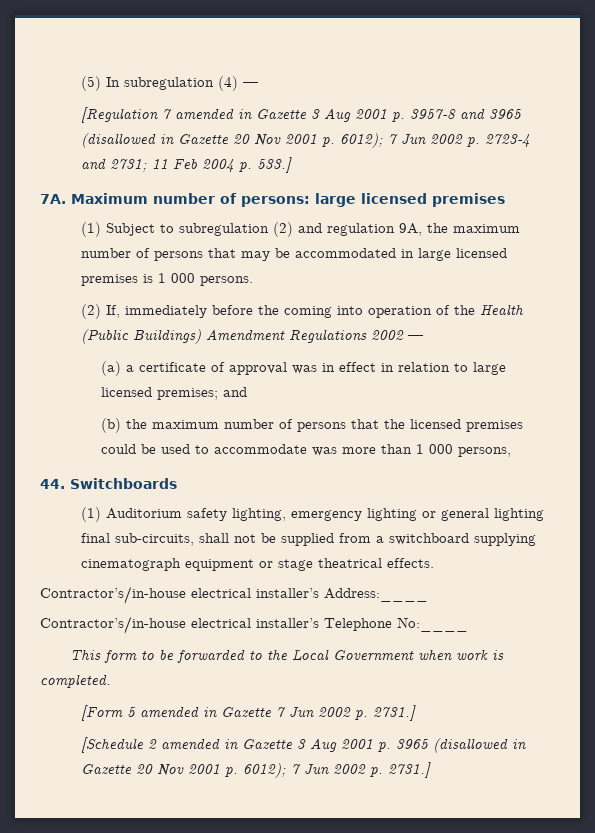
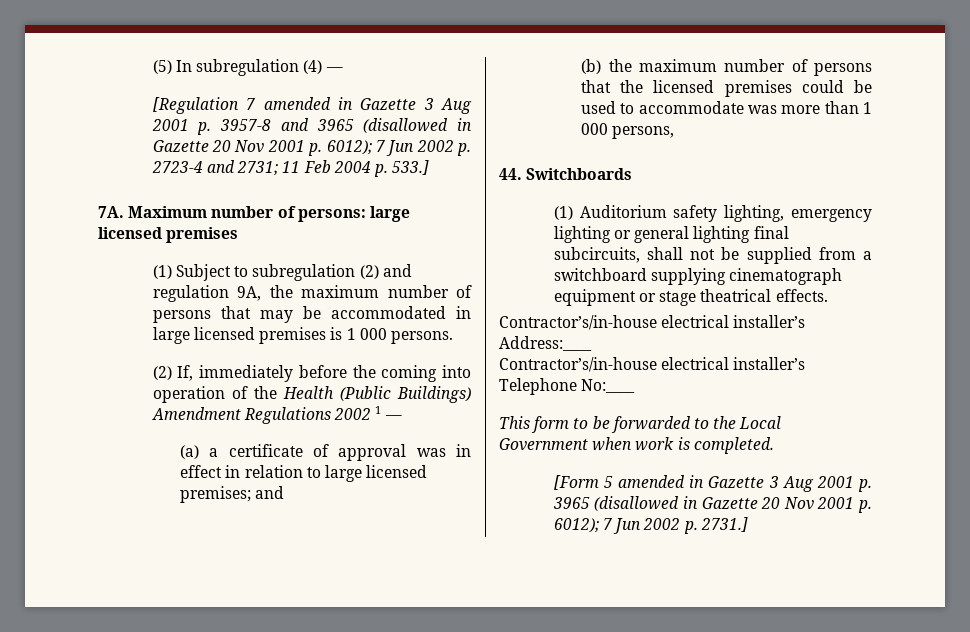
(404, 335) none -> [375,406,382,414] 1
[114,533,194,546] sub-circuits, -> [553,247,640,263] subcircuits,
[275,705,416,721] [80,737,293,753] 7 Jun 2002 p. 2731.] // [Schedule 2 amended in Gazette -> (765, 482) none

